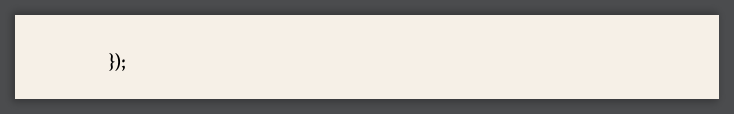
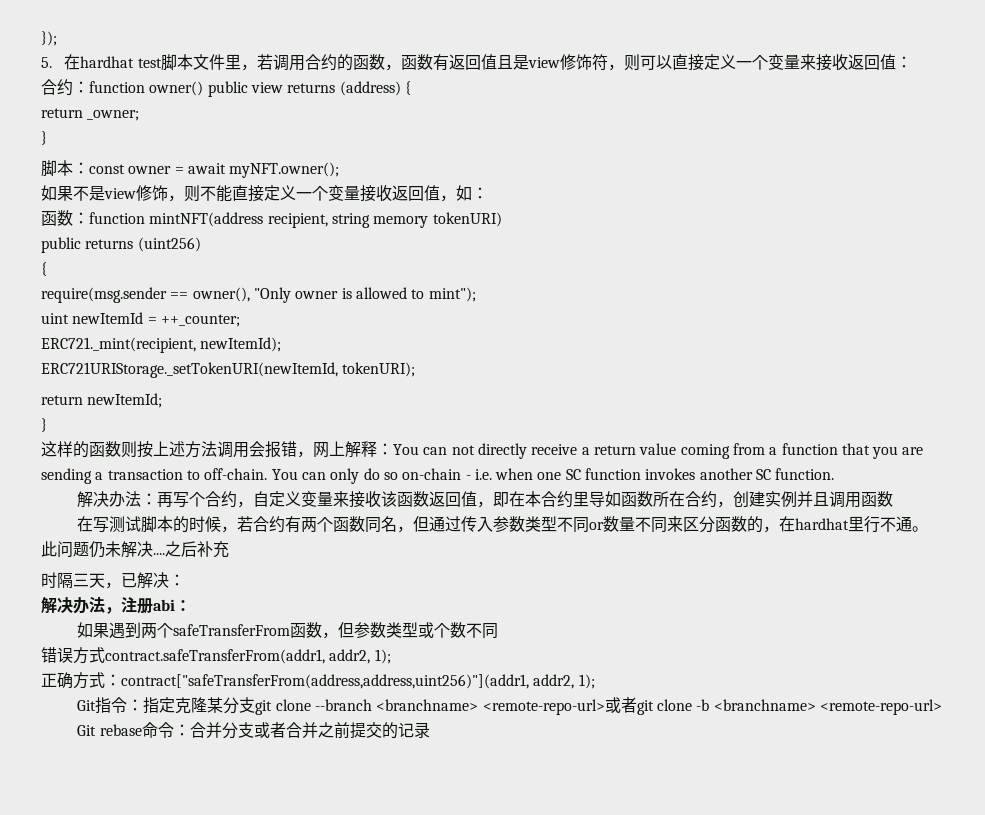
(126, 62) none -> [41,54,912,71] [41,79,411,97] [41,108,140,121] [41,131,47,145] [41,160,340,178] [41,185,488,202] [41,210,502,228] [41,237,201,253] [41,262,47,276] [41,287,476,303] [41,312,240,327] [41,337,282,353] [41,362,416,378] [41,393,163,408] [41,418,47,432] [41,441,924,459] [41,468,835,484] [77,491,894,508] [77,516,929,533] [41,541,229,558] [41,572,185,589] [41,596,191,614] [77,622,499,639] [41,647,391,664] [41,672,595,689] [77,697,942,715] [77,722,430,739] // 5.在hardhat test脚本文件里，若调用合约的函数，函数有返回值且是view修饰符，则可以直接定义一个变量来接收返回值： // 合约：function owner() public view returns (address) { // return _owner; // } // 脚本：const owner = await myNFT.owner(); // 如果不是view修饰，则不能直接定义一个变量接收返回值，如： // 函数：function mintNFT(address recipient, string memory tokenURI) // public returns (uint256) // { // require(msg.sender == owner(), "Only owner is allowed to mint"); // uint newItemId = ++_counter; // ERC721._mint(recipient, newItemId); // ERC721URIStorage._setTokenURI(newItemId, tokenURI); // return newItemId; // } // 这样的函数则按上述方法调用会报错，网上解释：You can not directly receive a return value coming from a function that you are sending a transaction to off-chain. You can only do so on-chain - i.e. when one SC function invokes another SC function. // 解决办法：再写个合约，自定义变量来接收该函数返回值，即在本合约里导如函数所在合约，创建实例并且调用函数 // 在写测试脚本的时候，若合约有两个函数同名，但通过传入参数类型不同or数量不同来区分函数的，在hardhat里行不通。此问题仍未解决....之后补充 // 时隔三天，已解决： // 解决办法，注册abi： // 如果遇到两个safeTransferFrom函数，但参数类型或个数不同 // 错误方式contract.safeTransferFrom(addr1, addr2, 1); // 正确方式：contract["safeTransferFrom(address,address,uint256)"](addr1, addr2, 1); // Git指令：指定克隆某分支git clone --branch <branchname> <remote-repo-url>或者git clone -b <branchname> <remote-repo-url> // Git rebase命令：合并分支或者合并之前提交的记录

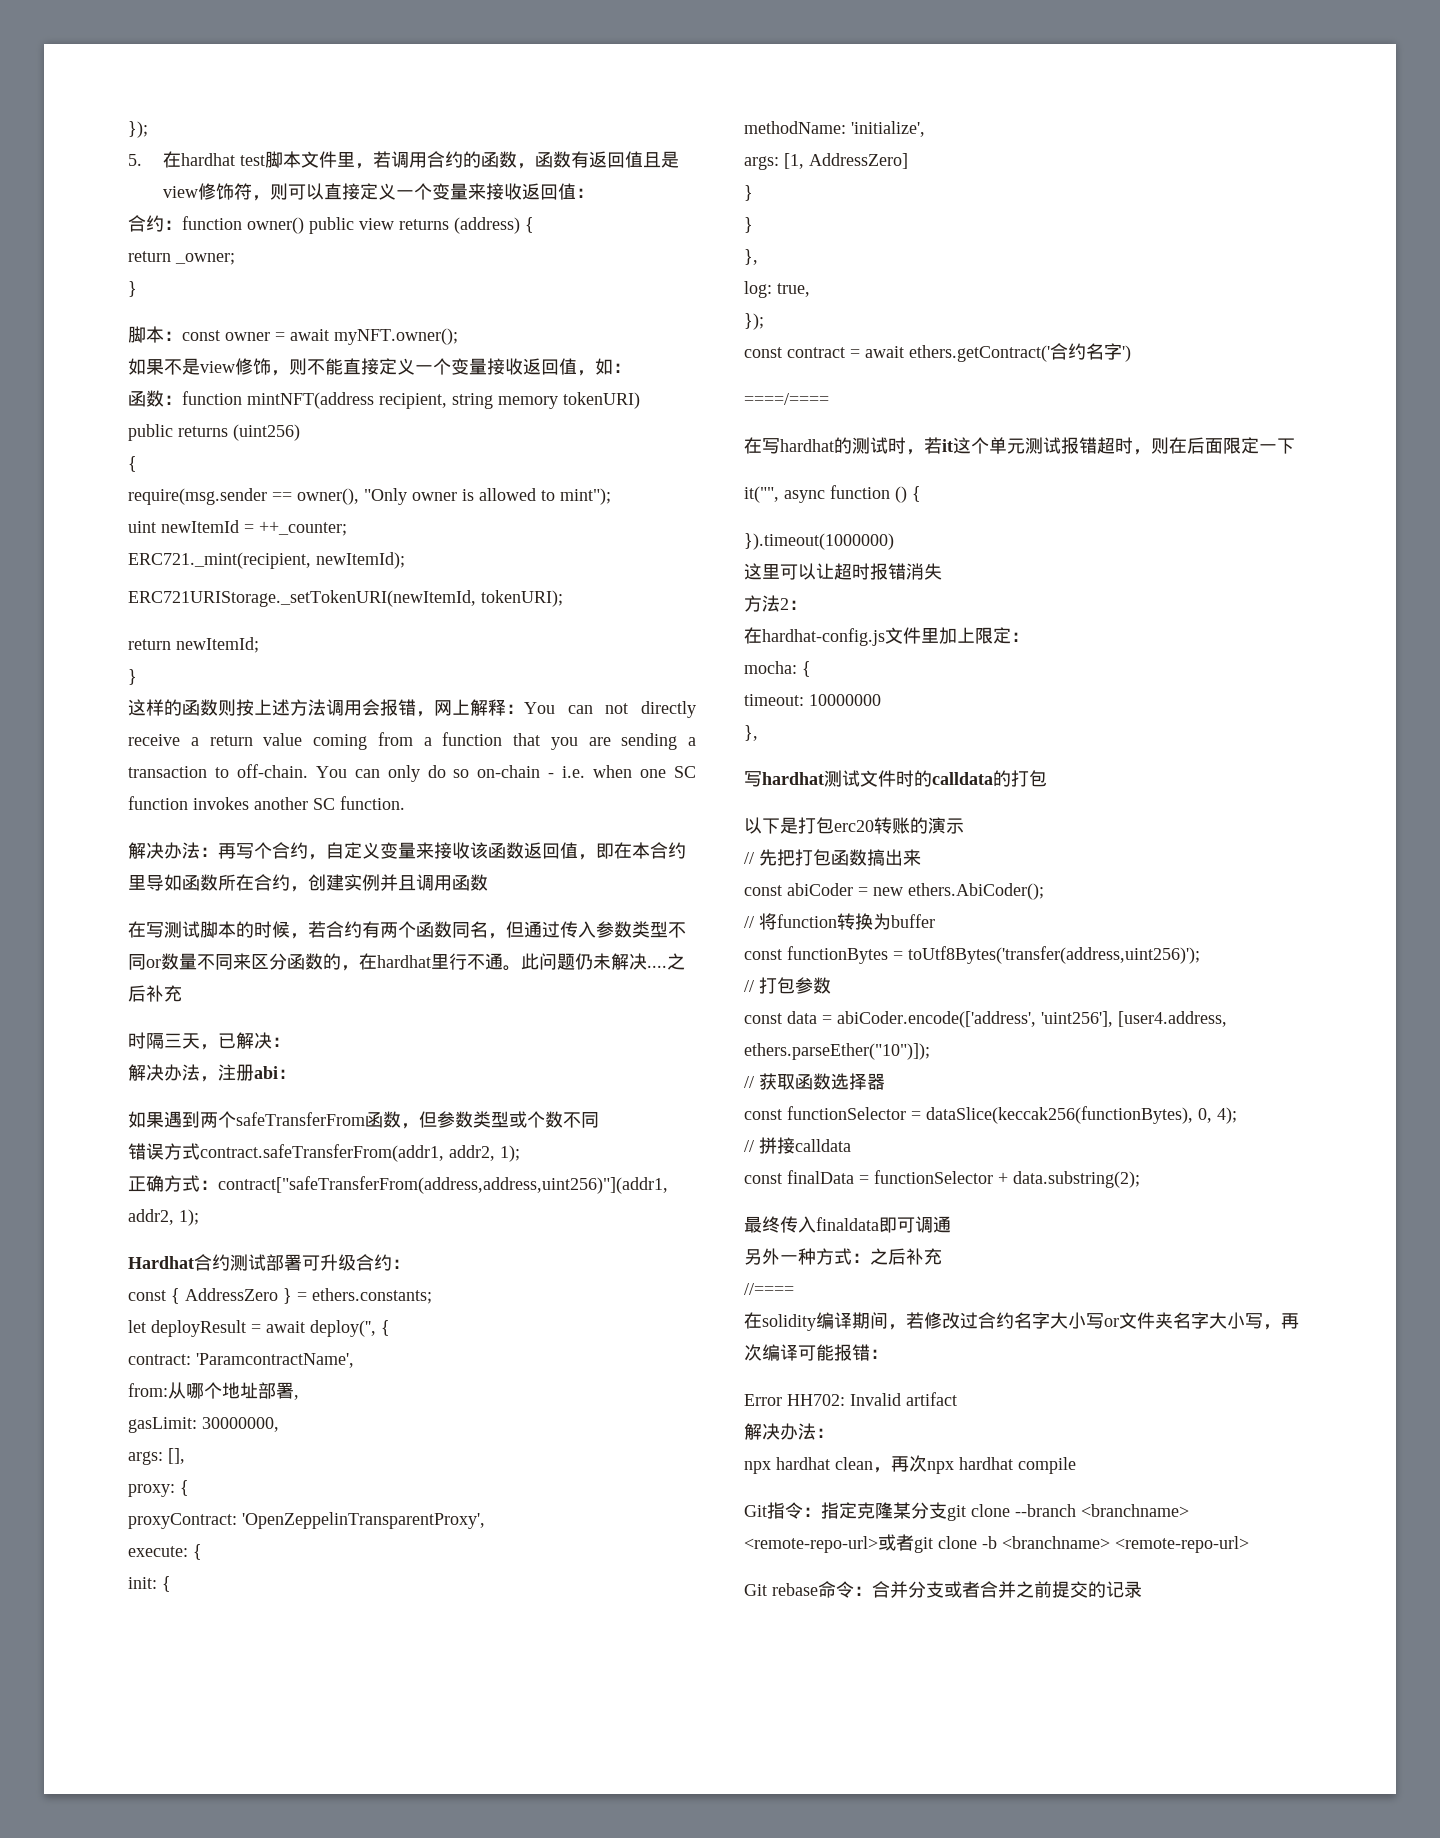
(595, 681) none -> [128,1254,410,1271] [128,1288,432,1304] [128,1320,390,1337] [128,1353,354,1368] [128,1382,299,1400] [128,1417,279,1433] [128,1448,185,1465] [128,1480,189,1497] [128,1512,485,1529] [128,1544,202,1560] [128,1576,171,1592] [744,121,925,137] [744,153,908,170] [744,185,753,201] [744,217,753,233] [744,249,758,265] [744,281,810,298] [744,313,764,330] [744,343,1131,362] [744,393,829,405] [744,437,1295,455] [744,485,921,503] [744,533,894,550] [744,563,942,580] [744,595,807,612] [744,627,1029,646] [744,661,811,677] [744,694,881,706] [744,725,758,741] [744,770,1047,787] [744,817,964,834] [744,849,921,866] [744,883,1044,900] [744,913,935,930] [744,946,1200,964] [744,977,831,994] [744,1011,1227,1028] [744,1043,930,1060] [744,1073,885,1090] [744,1106,1237,1124] [744,1137,851,1154] [744,1170,1140,1188] [744,1216,951,1233] [744,1248,942,1265] [744,1283,794,1295] [744,1312,1299,1331] [744,1344,888,1361] [744,1392,957,1406] [744,1423,834,1440] [744,1455,1076,1474] // Hardhat合约测试部署可升级合约： // const { AddressZero } = ethers.constants; // let deployResult = await deploy('', { // contract: 'ParamcontractName', // from:从哪个地址部署, // gasLimit: 30000000, // args: [], // proxy: { // proxyContract: 'OpenZeppelinTransparentProxy', // execute: { // init: { // methodName: 'initialize', // args: [1, AddressZero] // } // } // }, // log: true, // }); // const contract = await ethers.getContract('合约名字') // ====/==== // 在写hardhat的测试时，若it这个单元测试报错超时，则在后面限定一下 // it("", async function () { // }).timeout(1000000) // 这里可以让超时报错消失 // 方法2： // 在hardhat-config.js文件里加上限定： // mocha: { // timeout: 10000000 // }, // 写hardhat测试文件时的calldata的打包 // 以下是打包erc20转账的演示 // // 先把打包函数搞出来 // const abiCoder = new ethers.AbiCoder(); // // 将function转换为buffer // const functionBytes = toUtf8Bytes('transfer(address,uint256)'); // // 打包参数 // const data = abiCoder.encode(['address', 'uint256'], [user4.address, ethers.parseEther("10")]); // // 获取函数选择器 // const functionSelector = dataSlice(keccak256(functionBytes), 0, 4); // // 拼接calldata // const finalData = functionSelector + data.substring(2); // 最终传入finaldata即可调通 // 另外一种方式：之后补充 // //==== // 在solidity编译期间，若修改过合约名字大小写or文件夹名字大小写，再次编译可能报错： // Error HH702: Invalid artifact // 解决办法： // npx hardhat clean，再次npx hardhat compile

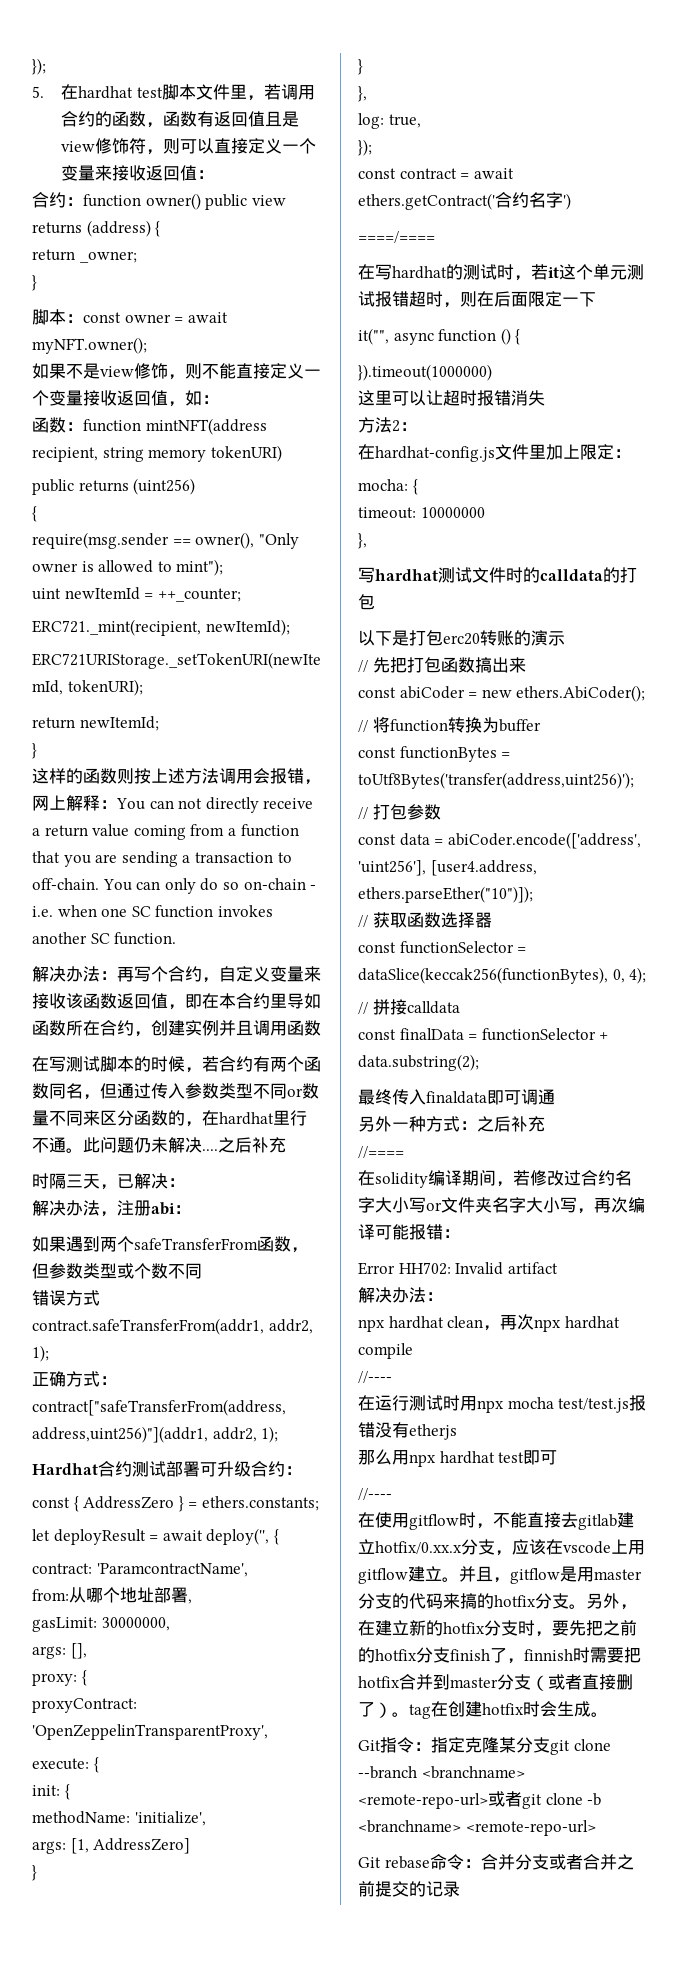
(1076, 1465) none -> [358,1371,392,1383] [358,1395,647,1413] [358,1422,457,1440] [358,1449,558,1467] [358,1488,392,1500] [358,1512,634,1530] [358,1539,645,1556] [358,1566,642,1584] [358,1593,637,1610] [358,1620,637,1637] [358,1647,641,1664] [358,1674,633,1691] [358,1701,608,1719] // //---- // 在运行测试时用npx mocha test/test.js报错没有etherjs // 那么用npx hardhat test即可 // //---- // 在使用gitflow时，不能直接去gitlab建立hotfix/0.xx.x分支，应该在vscode上用gitflow建立。并且，gitflow是用master分支的代码来搞的hotfix分支。另外，在建立新的hotfix分支时，要先把之前的hotfix分支finish了，finnish时需要把hotfix合并到master分支（或者直接删了）。tag在创建hotfix时会生成。

